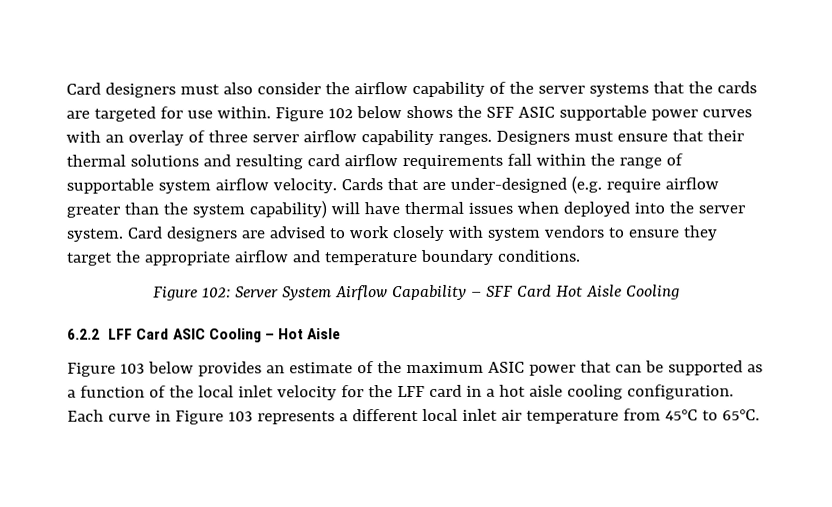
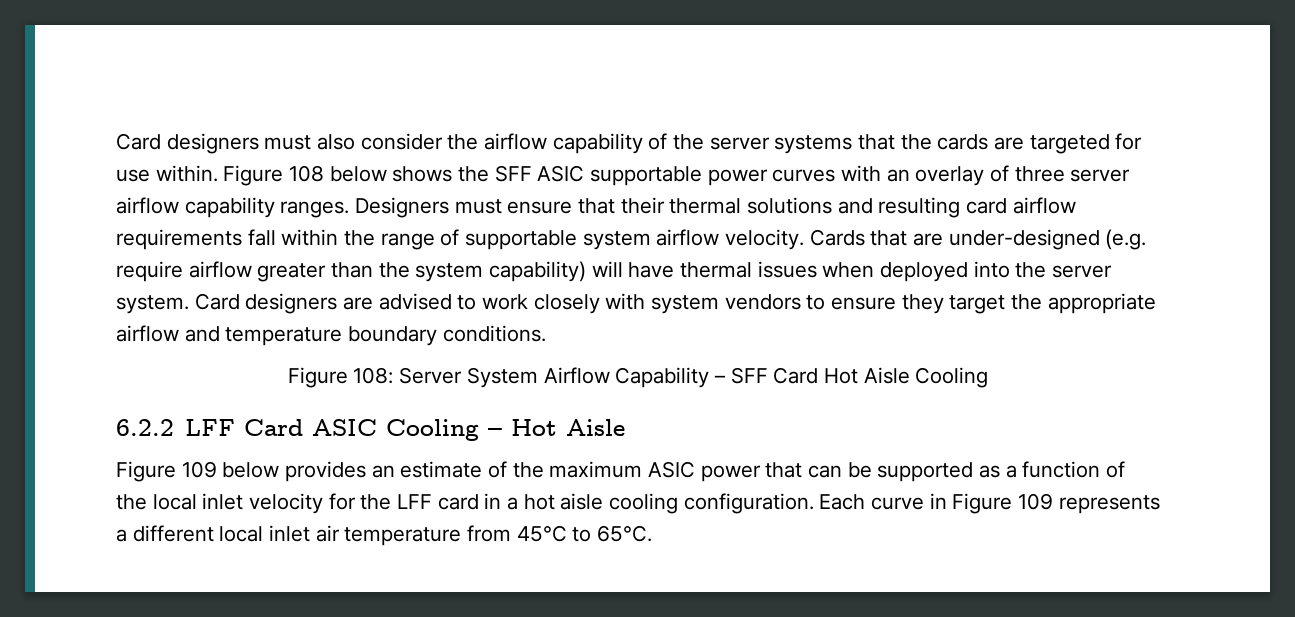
[327,108,353,119] 102 -> [289,165,325,182] 108
[202,287,232,299] 102: -> [353,367,394,384] 108:
[119,363,145,374] 103 -> [181,461,217,478] 109
[227,411,253,422] 103 -> [1018,493,1054,510] 109

